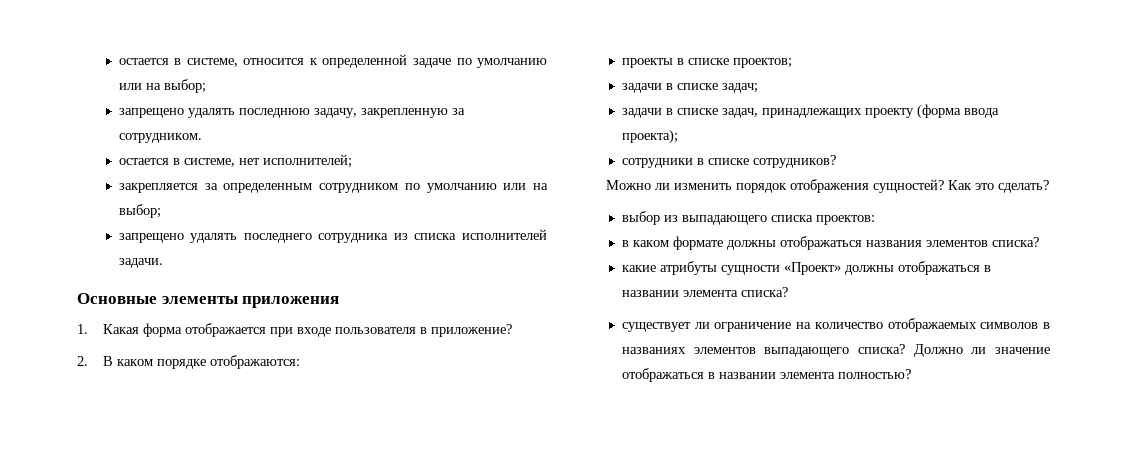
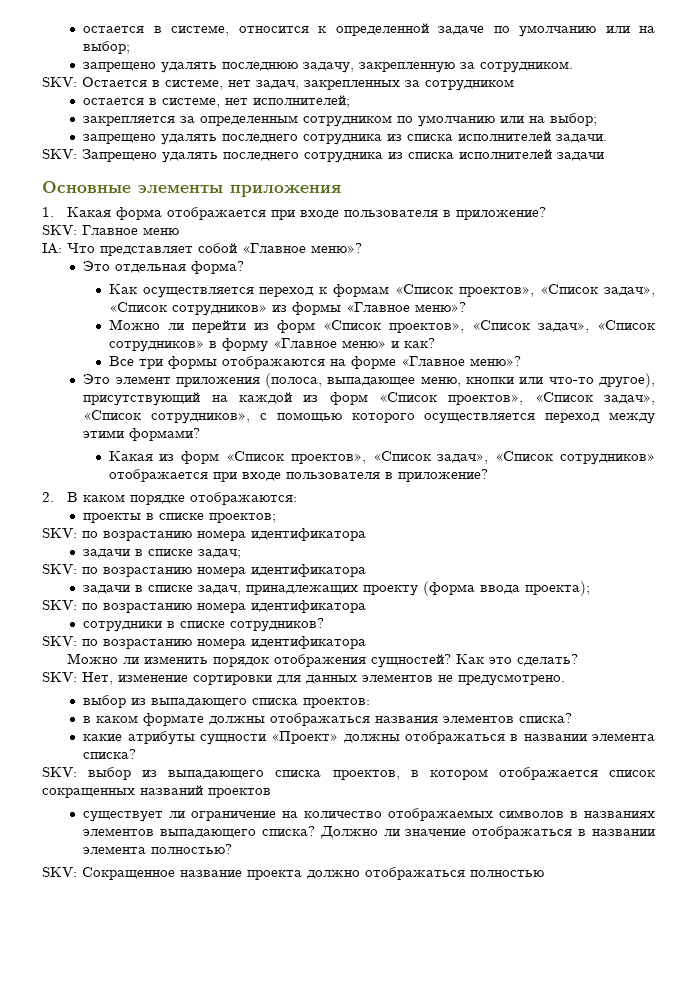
(202, 138) none -> [42,77,514,91] // SKV: Остается в системе, нет задач, закрепленных за сотрудником
(163, 263) none -> [42,149,604,163] // SKV: Запрещено удалять последнего сотрудника из списка исполнителей задачи
(512, 330) none -> [42,225,179,235] [42,243,362,256] [83,261,245,274] [108,284,655,298] [108,302,466,316] [108,319,656,333] [108,338,435,352] [108,356,521,369] [83,373,655,388] [83,392,655,406] [83,410,655,424] [83,428,201,441] [108,451,655,465] [108,469,488,482] // SKV: Главное меню // IA: Что представляет собой «Главное меню»? // Это отдельная форма? // Как осуществляется переход к формам «Список проектов», «Список задач», «Список сотрудников» из формы «Главное меню»? // Можно ли перейти из форм «Список проектов», «Список задач», «Список сотрудников» в форму «Главное меню» и как? // Все три формы отображаются на форме «Главное меню»? // Это элемент приложения (полоса, выпадающее меню, кнопки или что-то другое), присутствующий на каждой из форм «Список проектов», «Список задач», «Список сотрудников», с помощью которого осуществляется переход между этими формами? // Какая из форм «Список проектов», «Список задач», «Список сотрудников» отображается при входе пользователя в приложение?
(792, 63) none -> [42,528,366,541] // SKV: по возрастанию номера идентификатора
(758, 88) none -> [42,564,366,577] // SKV: по возрастанию номера идентификатора
(678, 136) none -> [42,600,366,613] // SKV: по возрастанию номера идентификатора
(836, 161) none -> [42,636,366,649] // SKV: по возрастанию номера идентификатора
(1049, 186) none -> [42,672,565,686] // SKV: Нет, изменение сортировки для данных элементов не предусмотрено.
(788, 292) none -> [42,767,656,780] [42,785,271,798] // SKV: выбор из выпадающего списка проектов, в котором отображается список сокращенных названий проектов
(911, 374) none -> [42,867,544,880] // SKV: Сокращенное название проекта должно отображаться полностью

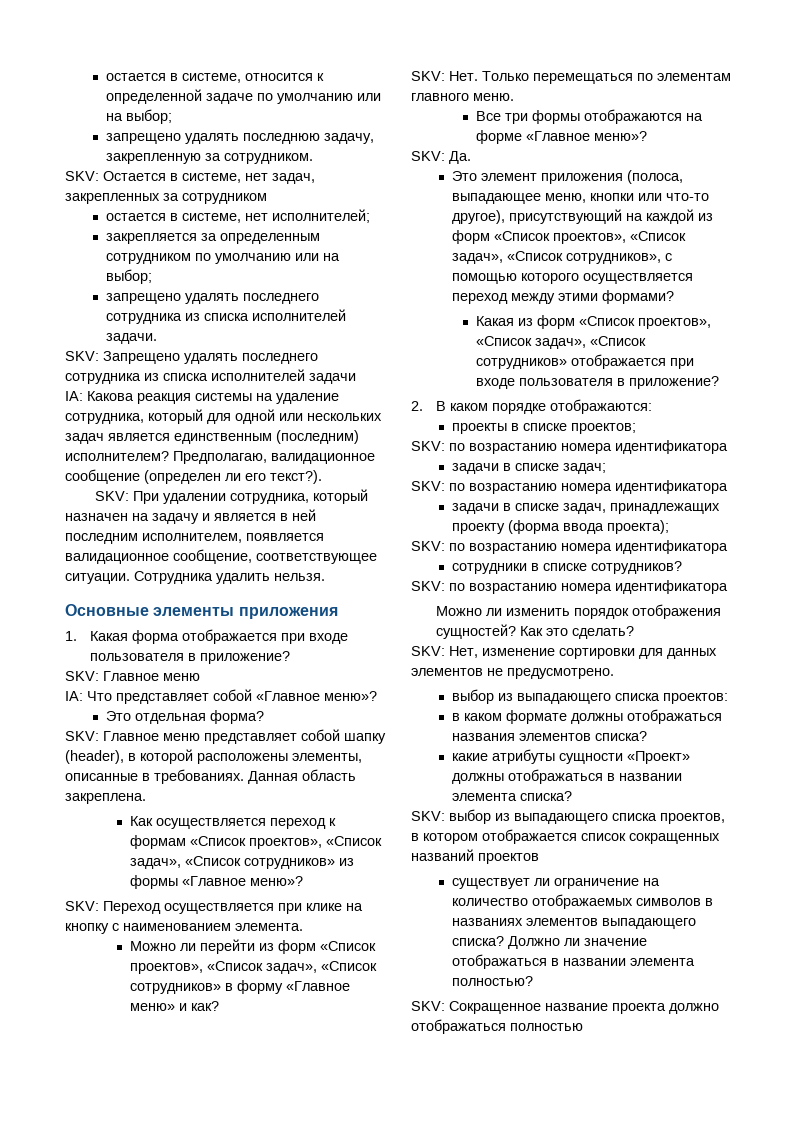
(604, 156) none -> [65,391,339,404] [65,409,382,424] [65,430,359,444] [65,451,375,464] [65,469,322,484] [94,489,368,504] [65,509,316,524] [65,533,324,544] [65,549,377,564] [65,571,325,584] // IA: Какова реакция системы на удаление сотрудника, который для одной или нескольких задач является единственным (последним) исполнителем? Предполагаю, валидационное сообщение (определен ли его текст?). // SKV: При удалении сотрудника, который назначен на задачу и является в ней последним исполнителем, появляется валидационное сообщение, соответствующее ситуации. Сотрудника удалить нельзя.
(245, 267) none -> [65,729,386,744] [65,749,362,764] [65,769,356,784] [65,793,146,804] // SKV: Главное меню представляет собой шапку (header), в которой расположены элементы, описанные в требованиях. Данная область закреплена.
(466, 307) none -> [65,901,363,914] [65,923,303,934] // SKV: Переход осуществляется при клике на кнопку с наименованием элемента.
(435, 343) none -> [411,71,731,84] [411,93,514,101] // SKV: Нет. Только перемещаться по элементам главного меню.
(521, 361) none -> [411,151,471,164] // SKV: Да.

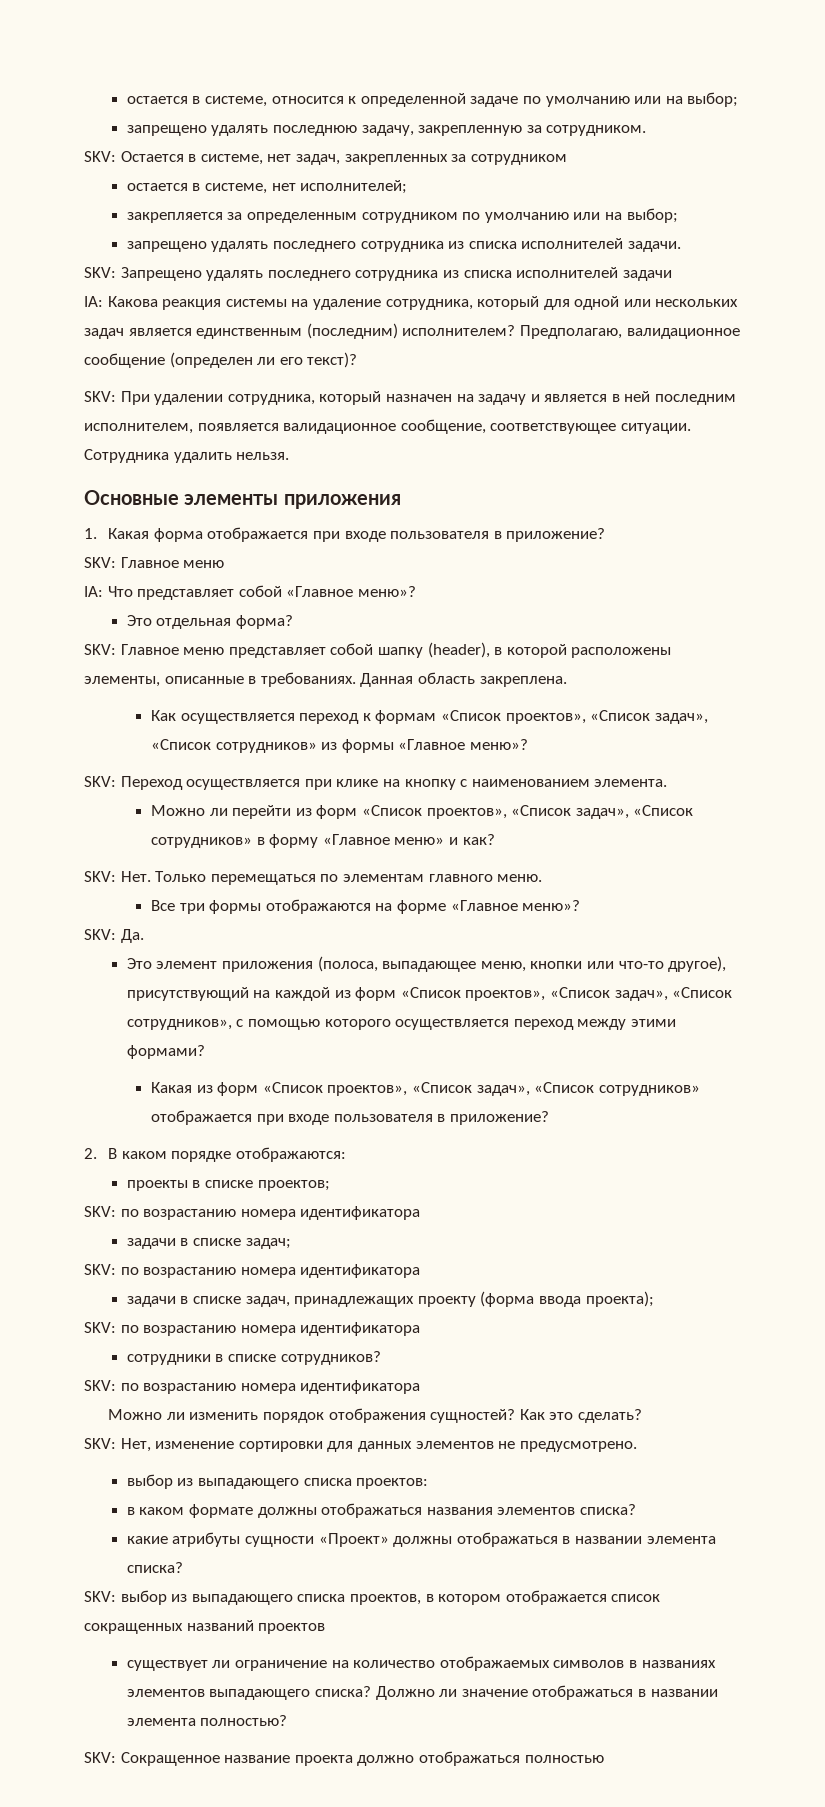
[270,470,322,484] текст?). -> [307,352,358,368] текст)?

